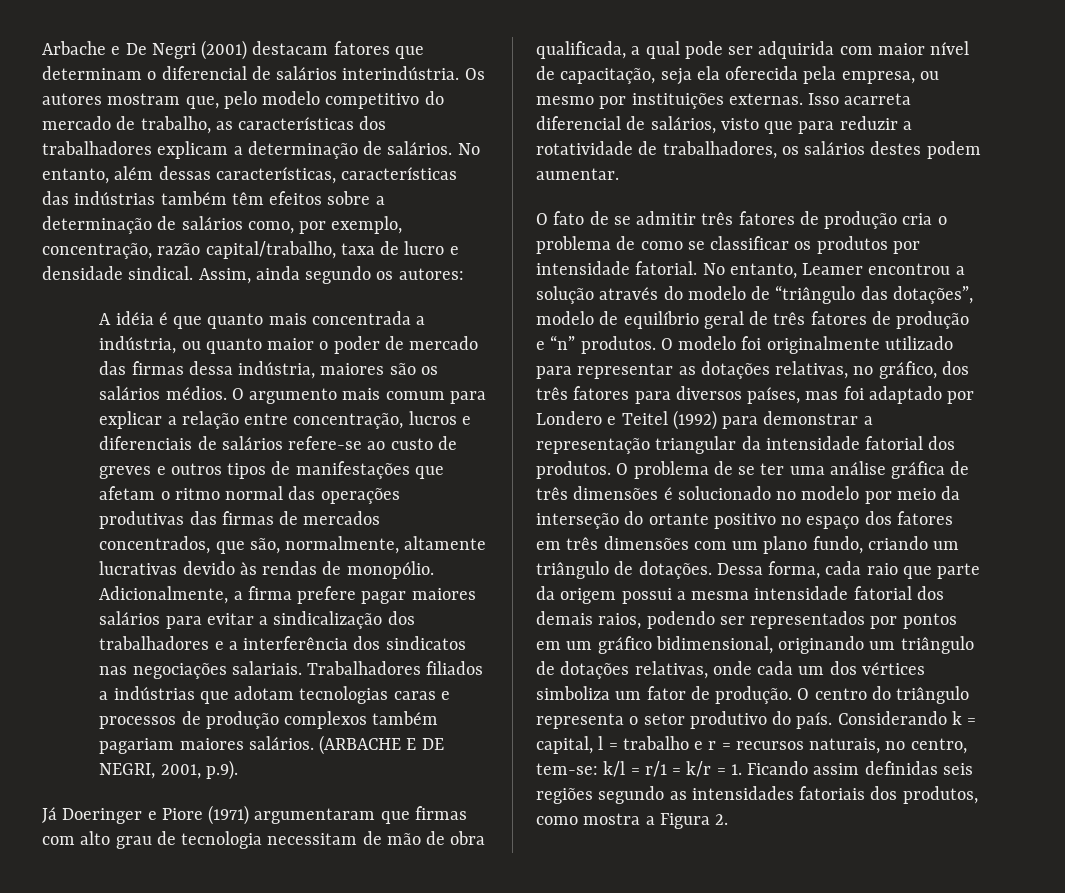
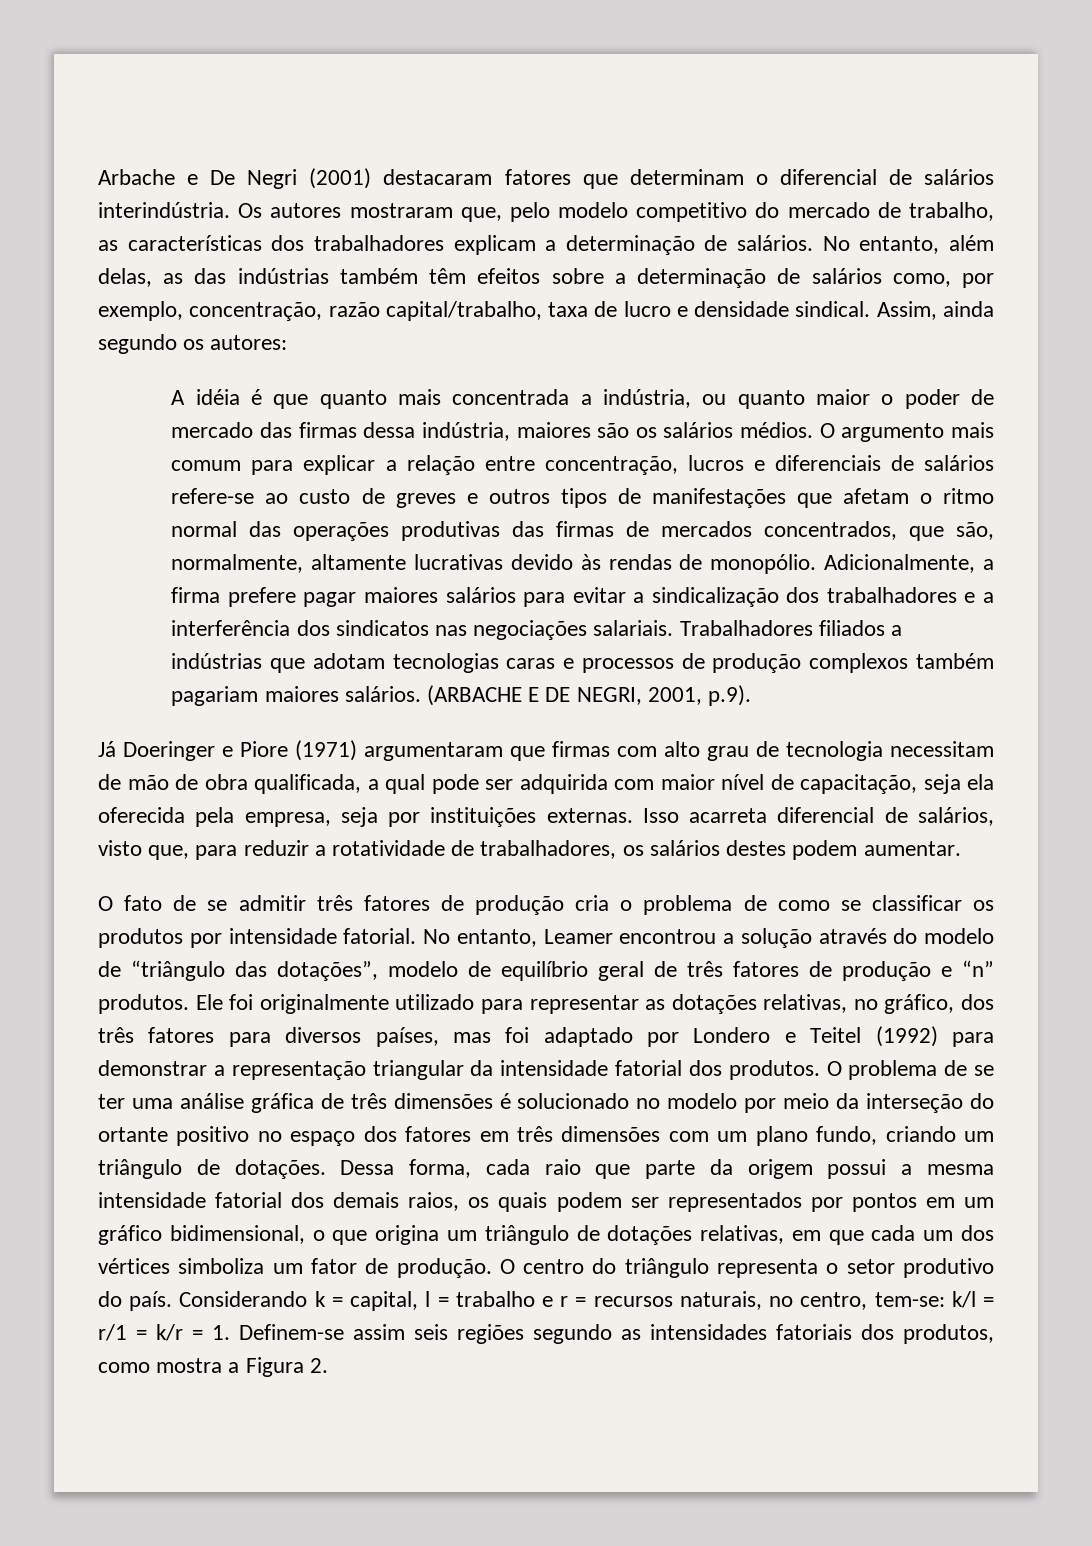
[252,41,329,55] destacam -> [383,169,493,185] destacaram
[107,93,181,105] mostram -> [349,203,453,218] mostraram
[158,166,458,184] dessas características, características -> [98,268,184,287] delas, as
[919,71,939,80] [536,96,594,105] ou mesmo -> [340,807,378,827] seja
[764,121,794,134] que -> [148,845,190,860] que,
[660,336,737,350] O modelo -> [195,994,223,1010] Ele
[646,611,715,629] podendo -> [468,1192,622,1212] os quais podem
[778,636,865,654] originando -> [312,1225,440,1245] o que origina
[712,661,752,675] onde -> [791,1230,864,1245] em que
[747,761,938,775] Ficando assim definidas -> [239,1324,405,1340] Definem-se assim

